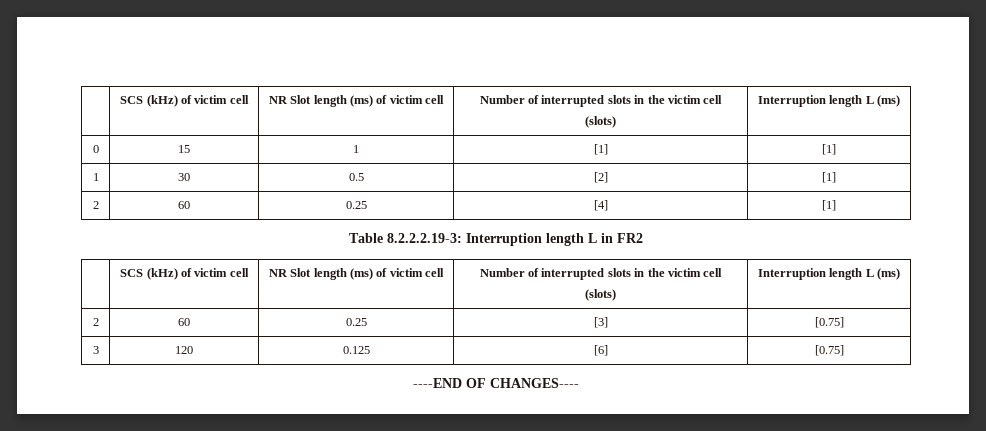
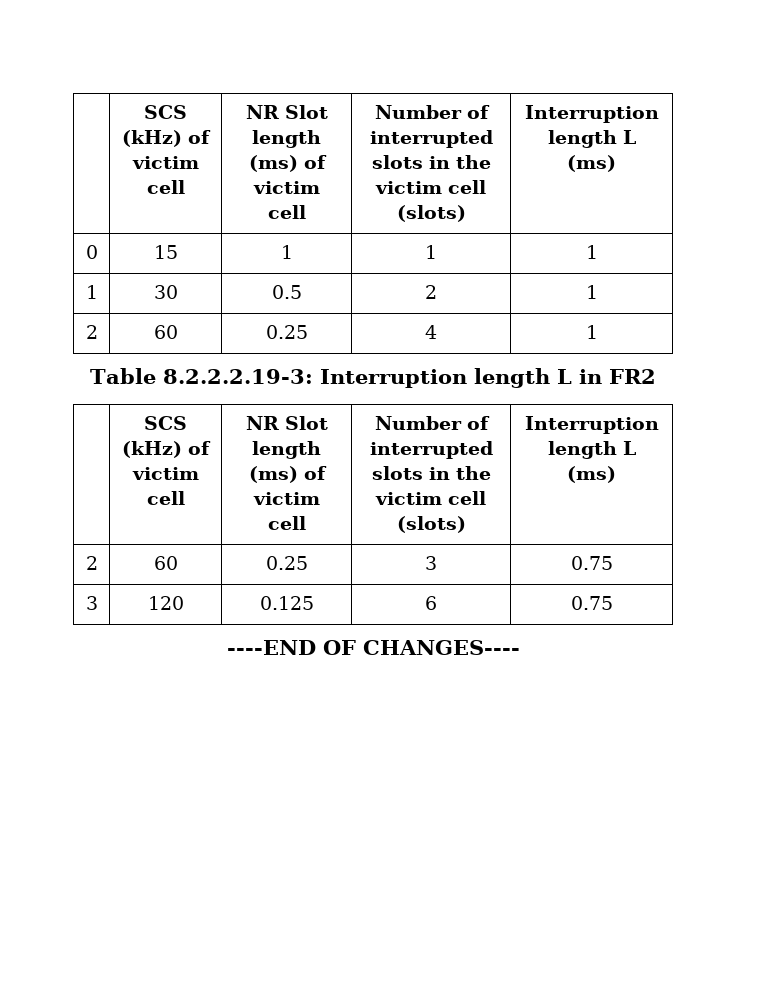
[593,144,608,155] [822,144,836,155] [1] | [1] -> [425,245,437,259] [585,245,598,259] 1 | 1
[593,172,608,183] [822,172,836,183] [92,201,99,209] [178,201,190,209] [345,201,367,209] [593,200,608,211] [822,200,836,211] [2] | [1] // 2 | 60 | 0.25 | [4] | [1] -> [425,285,437,299] [585,285,598,299] [85,325,98,339] [153,325,178,339] [265,325,308,339] [425,325,437,339] [585,325,598,339] 2 | 1 // 2 | 60 | 0.25 | 4 | 1
[593,317,608,328] [814,317,844,328] [3] | [0.75] -> [425,556,437,570] [570,556,613,570] 3 | 0.75
[593,345,608,356] [814,345,844,356] [6] | [0.75] -> [425,596,437,610] [570,596,613,610] 6 | 0.75

